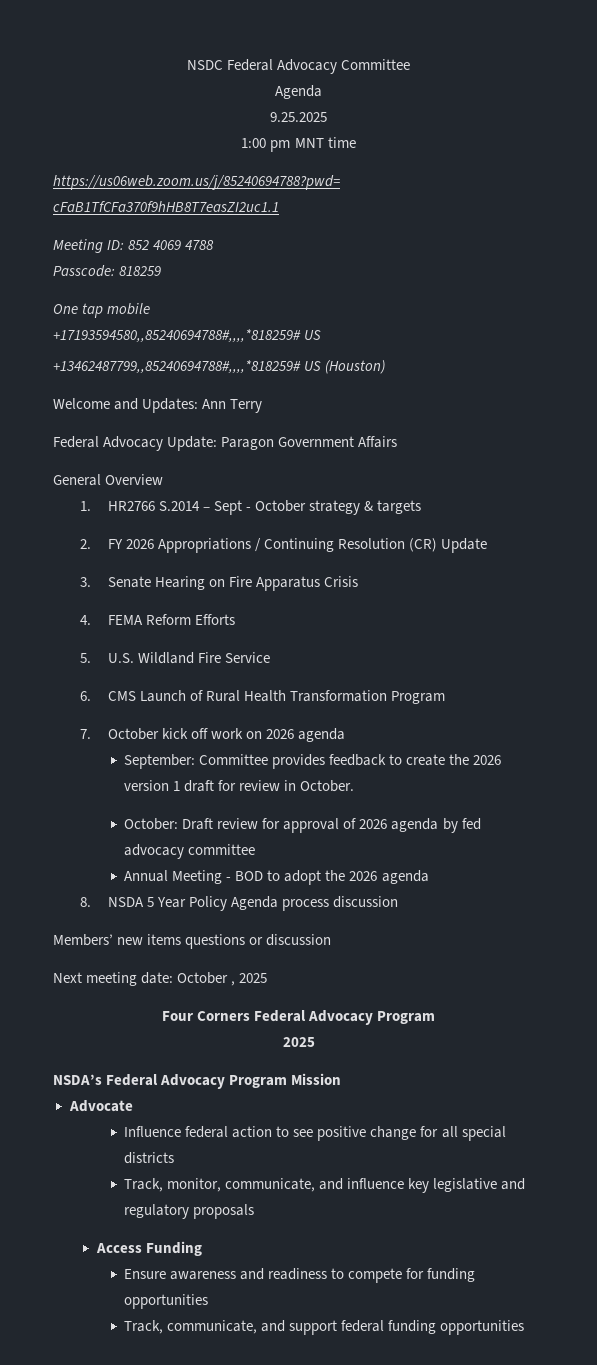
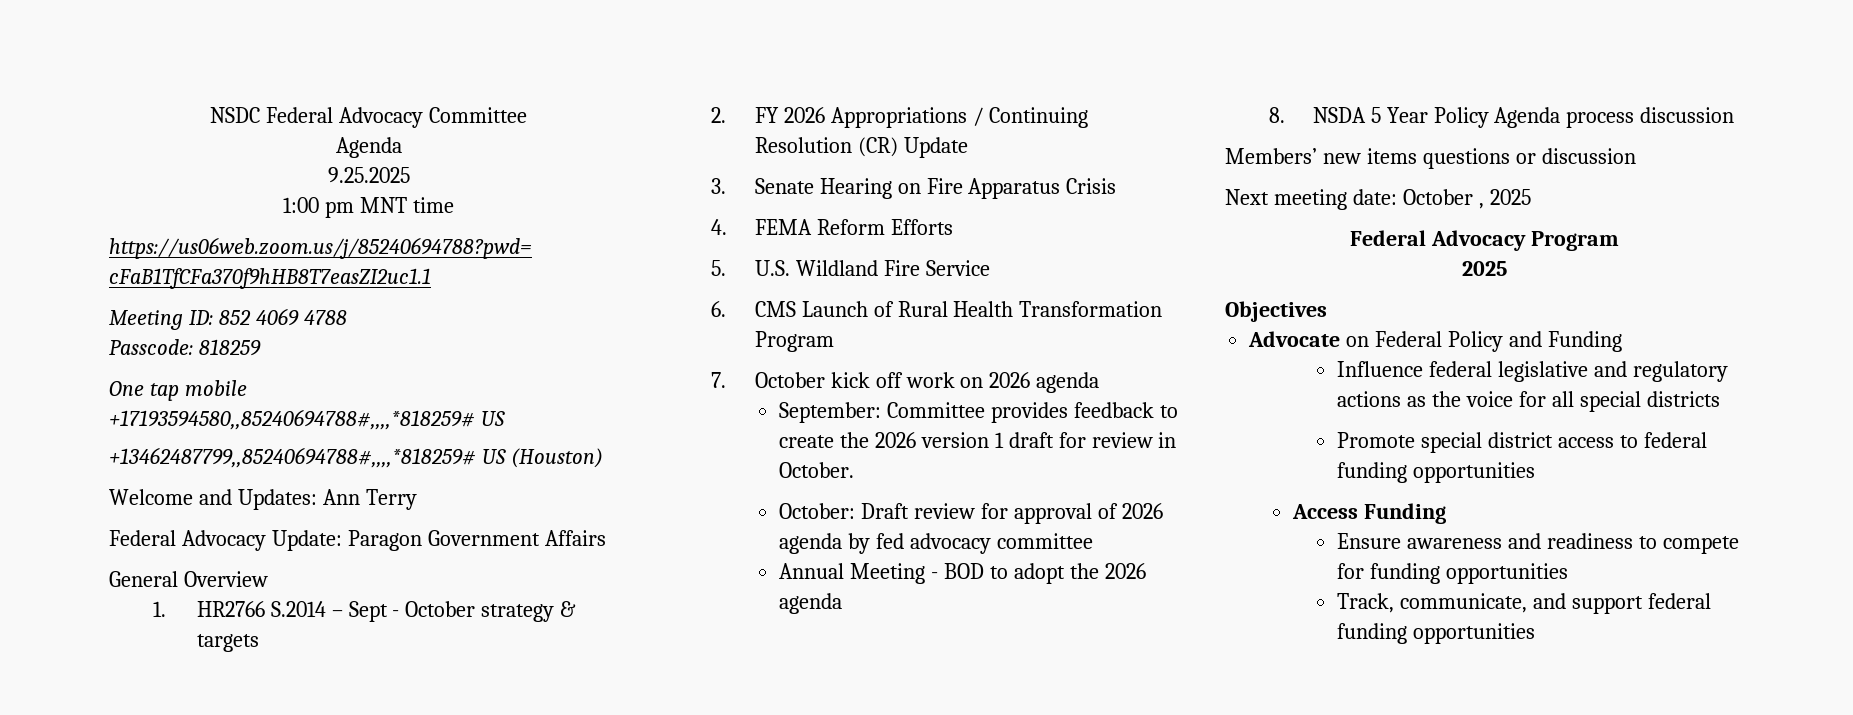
[161,1011,250,1021] Four Corners -> (1531, 197) none
[53,1073,342,1089] [68,1100,133,1112] [124,1126,506,1141] [124,1152,175,1164] [124,1178,526,1193] [124,1204,255,1219] NSDA’s Federal Advocacy Program Mission // Advocate // Influence federal action to see positive change for all special districts // Track, monitor, communicate, and influence key legislative and regulatory proposals -> [1225,301,1327,322] [1248,331,1622,352] [1336,361,1728,382] [1336,391,1720,412] [1336,432,1707,453] [1336,462,1535,483] Objectives // Advocate on Federal Policy and Funding // Influence federal legislative and regulatory actions as the voice for all special districts // Promote special district access to federal funding opportunities

